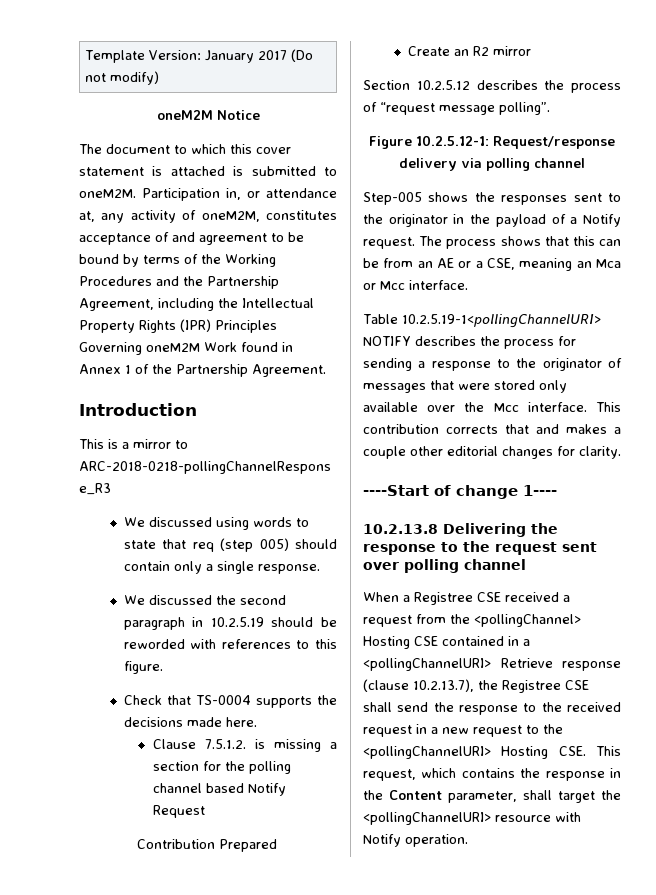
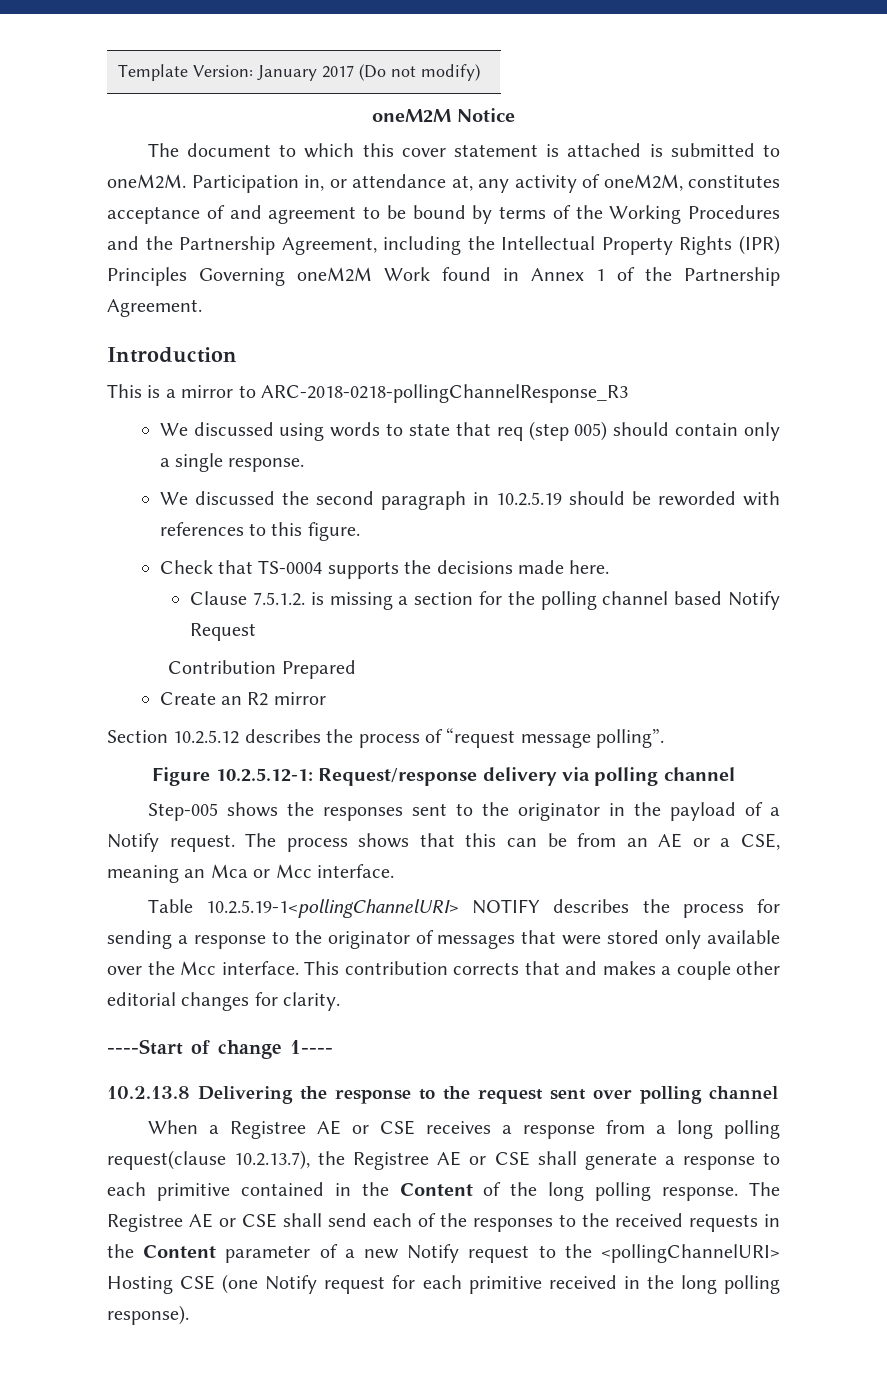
[477,592,570,602] [363,614,581,627] [363,636,530,649] [363,658,621,671] [363,679,589,693] [363,702,621,715] [363,724,427,737] CSE received a request from the <pollingChannel> Hosting CSE contained in a <pollingChannelURI> Retrieve response (clause 10.2.13.7), the Registree CSE shall send the response to the received request in -> [316,1120,780,1139] [107,1150,781,1170] [107,1182,780,1201] [107,1213,780,1232] [107,1244,338,1263] AE or CSE receives a response from a long polling request(clause 10.2.13.7), the Registree AE or CSE shall generate a response to each primitive contained in the Content of the long polling response. The Registree AE or CSE shall send each of the responses to the received requests in the Content parameter of
(469, 730) none -> [407,1244,460,1263] Notify
[558,746,621,756] [363,768,621,781] [363,790,621,803] [363,812,581,825] [363,834,468,847] CSE. This request, which contains the response in the Content parameter, shall target the <pollingChannelURI> resource with Notify operation. -> [180,1274,781,1294] [107,1305,189,1325] CSE (one Notify request for each primitive received in the long polling response).

